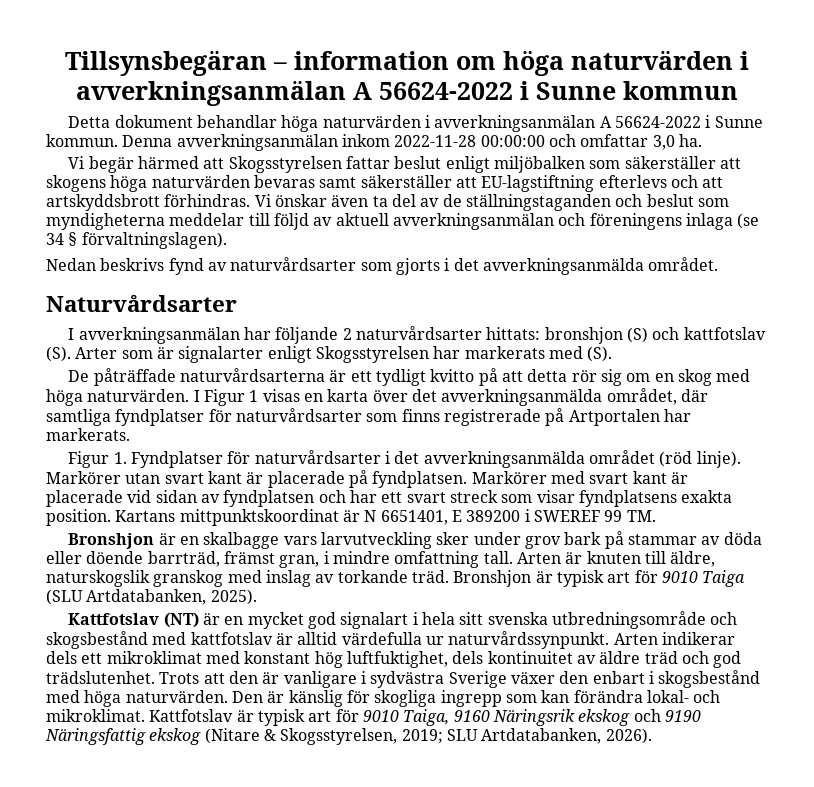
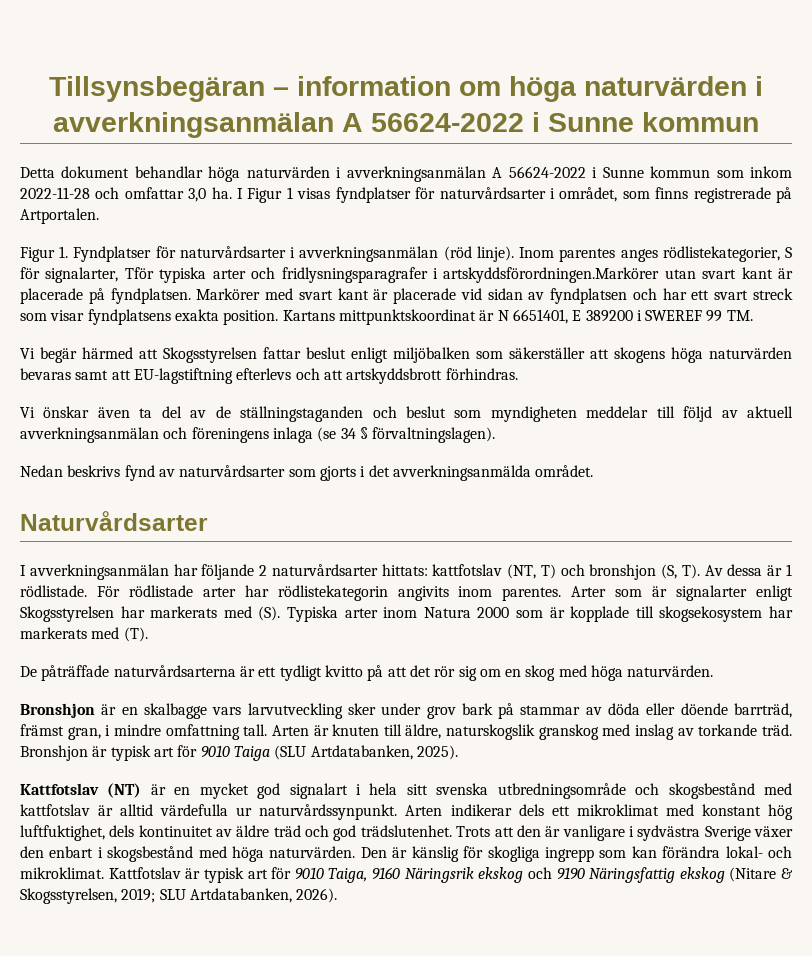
[46,134,338,151] kommun. Denna avverkningsanmälan -> [650,166,744,178] kommun som
[480,135,545,147] 00:00:00 -> (90, 193) none
[68,156,741,173] [46,175,724,192] [46,194,729,211] [46,213,760,230] [46,232,227,249] [46,257,719,275] [46,294,237,312] [68,326,766,344] [46,346,613,363] [68,368,751,386] [46,388,708,406] [46,409,111,426] // Vi begär härmed att Skogsstyrelsen fattar beslut enligt miljöbalken som säkerställer att skogens höga naturvärden bevaras samt säkerställer att EU-lagstiftning efterlevs och att artskyddsbrott förhindras. Vi önskar även ta del av de ställningstaganden och beslut som myndigheterna meddelar till följd av aktuell avverkningsanmälan och föreningens inlaga (se 34 § förvaltningslagen). // Nedan beskrivs fynd av naturvårdsarter som gjorts i det avverkningsanmälda området. // Naturvårdsarter // I avverkningsanmälan har följande 2 naturvårdsarter hittats: bronshjon (S) och kattfotslav (S). Arter som är signalarter enligt Skogsstyrelsen har markerats med (S). // De påträffade naturvårdsarterna är ett tydligt kvitto på att detta rör sig om en skog med höga naturvärden. I Figur 1 visas en karta över det avverkningsanmälda området, där samtliga -> [237,187,331,203] I Figur 1 visas
(362, 415) none -> [549,187,618,202] i området,
[568,409,691,426] [46,428,130,441] Artportalen har markerats. -> [20,208,99,224] Artportalen.
[394,450,741,468] [46,471,121,484] det avverkningsanmälda området (röd linje). Markörer -> [299,246,793,262] [20,267,660,283] avverkningsanmälan (röd linje). Inom parentes anges rödlistekategorier, S för signalarter, Tför typiska arter och fridlysningsparagrafer i artskyddsförordningen.Markörer
(656, 516) none -> [20,347,792,363] [20,368,518,384] [20,406,793,422] [20,427,496,443] [20,465,594,481] [20,511,208,531] [20,564,792,580] [20,585,793,601] [20,606,794,622] [20,627,148,642] [20,665,714,681] // Vi begär härmed att Skogsstyrelsen fattar beslut enligt miljöbalken som säkerställer att skogens höga naturvärden bevaras samt att EU-lagstiftning efterlevs och att artskyddsbrott förhindras. // Vi önskar även ta del av de ställningstaganden och beslut som myndigheten meddelar till följd av aktuell avverkningsanmälan och föreningens inlaga (se 34 § förvaltningslagen). // Nedan beskrivs fynd av naturvårdsarter som gjorts i det avverkningsanmälda området. // Naturvårdsarter // I avverkningsanmälan har följande 2 naturvårdsarter hittats: kattfotslav (NT, T) och bronshjon (S, T). Av dessa är 1 rödlistade. För rödlistade arter har rödlistekategorin angivits inom parentes. Arter som är signalarter enligt Skogsstyrelsen har markerats med (S). Typiska arter inom Natura 2000 som är kopplade till skogsekosystem har markerats med (T). // De påträffade naturvårdsarterna är ett tydligt kvitto på att det rör sig om en skog med höga naturvärden.

